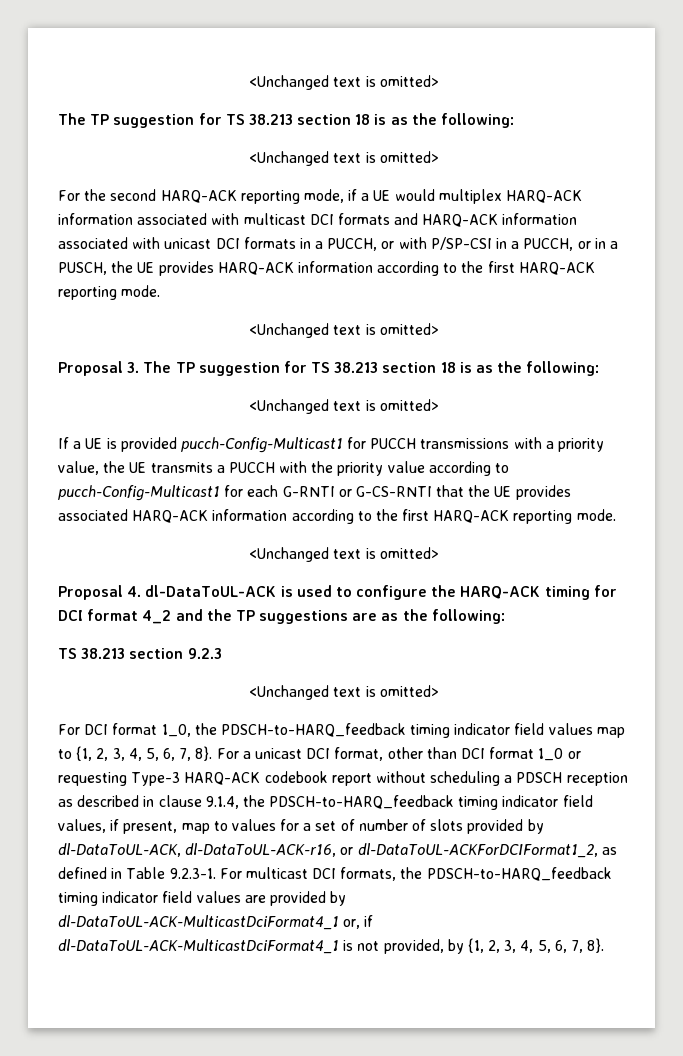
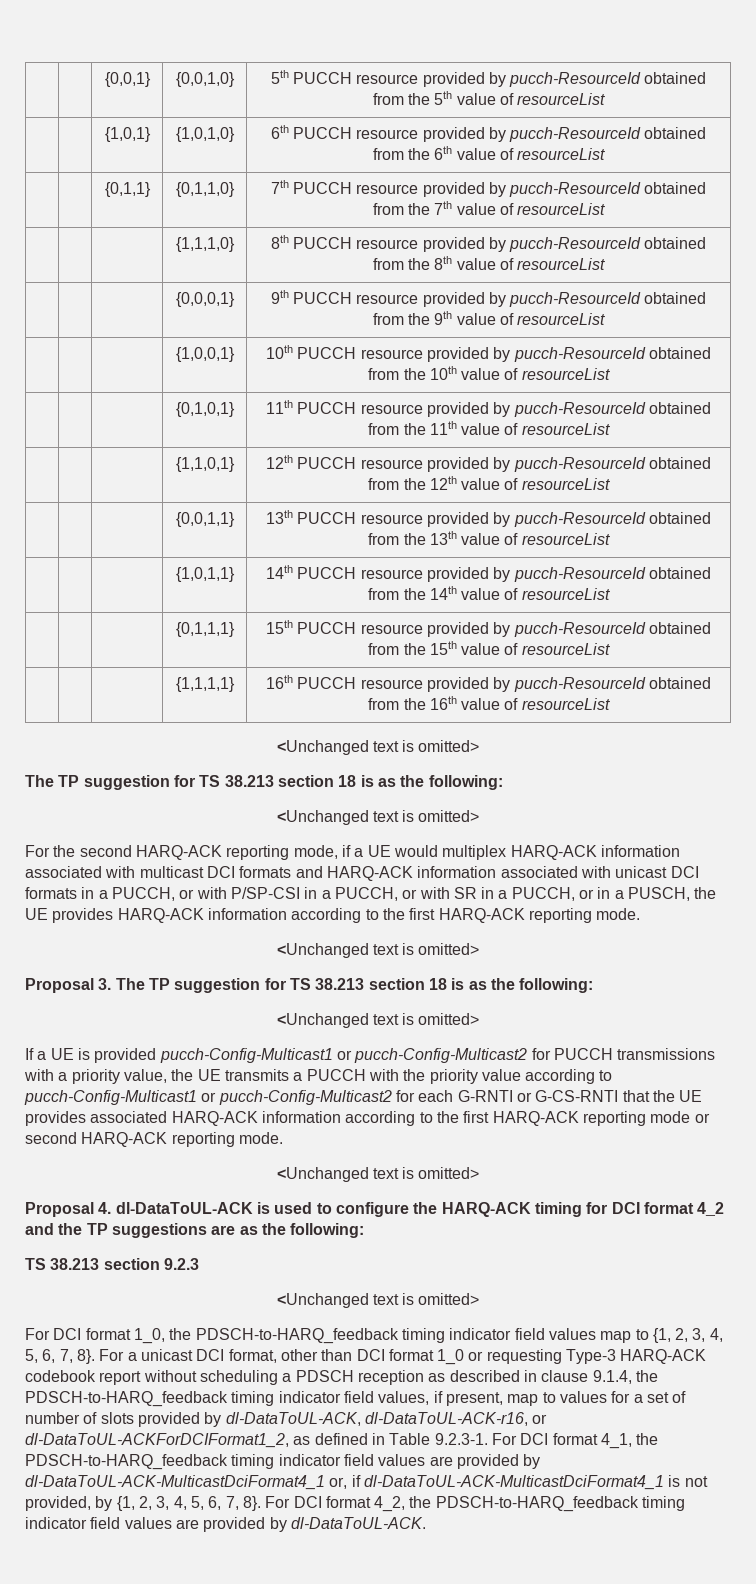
(249, 82) none -> [104,72,151,87] [175,72,235,87] [270,70,707,87] [372,91,606,105] [104,127,151,142] [175,127,235,142] [270,125,707,142] [372,146,606,160] [104,182,151,197] [175,182,235,197] [270,180,707,197] [372,201,606,215] [175,237,235,252] [270,235,707,252] [372,256,606,270] [175,292,235,307] [270,290,707,307] [372,311,606,325] [175,347,235,362] [266,345,711,362] [368,366,610,380] [175,402,235,417] [266,400,711,417] [368,421,610,435] [175,457,235,472] [266,455,711,472] [368,476,610,490] [175,512,235,527] [266,510,711,527] [368,531,610,545] [175,567,235,582] [266,565,711,582] [368,586,610,600] [175,622,235,637] [266,620,711,637] [368,641,610,655] [175,677,235,692] [266,675,711,692] [368,696,610,710] | | {0,0,1} | {0,0,1,0} | 5th PUCCH resource provided by pucch-ResourceId obtained from the 5th value of resourceList // | | {1,0,1} | {1,0,1,0} | 6th PUCCH resource provided by pucch-ResourceId obtained from the 6th value of resourceList // | | {0,1,1} | {0,1,1,0} | 7th PUCCH resource provided by pucch-ResourceId obtained from the 7th value of resourceList // | | | {1,1,1,0} | 8th PUCCH resource provided by pucch-ResourceId obtained from the 8th value of resourceList // | | | {0,0,0,1} | 9th PUCCH resource provided by pucch-ResourceId obtained from the 9th value of resourceList // | | | {1,0,0,1} | 10th PUCCH resource provided by pucch-ResourceId obtained from the 10th value of resourceList // | | | {0,1,0,1} | 11th PUCCH resource provided by pucch-ResourceId obtained from the 11th value of resourceList // | | | {1,1,0,1} | 12th PUCCH resource provided by pucch-ResourceId obtained from the 12th value of resourceList // | | | {0,0,1,1} | 13th PUCCH resource provided by pucch-ResourceId obtained from the 13th value of resourceList // | | | {1,0,1,1} | 14th PUCCH resource provided by pucch-ResourceId obtained from the 14th value of resourceList // | | | {0,1,1,1} | 15th PUCCH resource provided by pucch-ResourceId obtained from the 15th value of resourceList // | | | {1,1,1,1} | 16th PUCCH resource provided by pucch-ResourceId obtained from the 16th value of resourceList //
(591, 245) none -> [419,887,595,901] with SR in a PUCCH, or
(343, 445) none -> [336,1048,528,1063] or pucch-Config-Multicast2
(220, 493) none -> [201,1090,392,1105] or pucch-Config-Multicast2
(573, 517) none -> [650,1111,710,1123] [25,1132,235,1147] mode or second HARQ-ACK reporting
[245,867,397,881] multicast DCI formats, -> [520,1433,632,1449] DCI format 4_1,
(605, 945) none -> [265,1496,686,1512] [25,1517,426,1532] For DCI format 4_2, the PDSCH-to-HARQ_feedback timing indicator field values are provided by dl-DataToUL-ACK.

